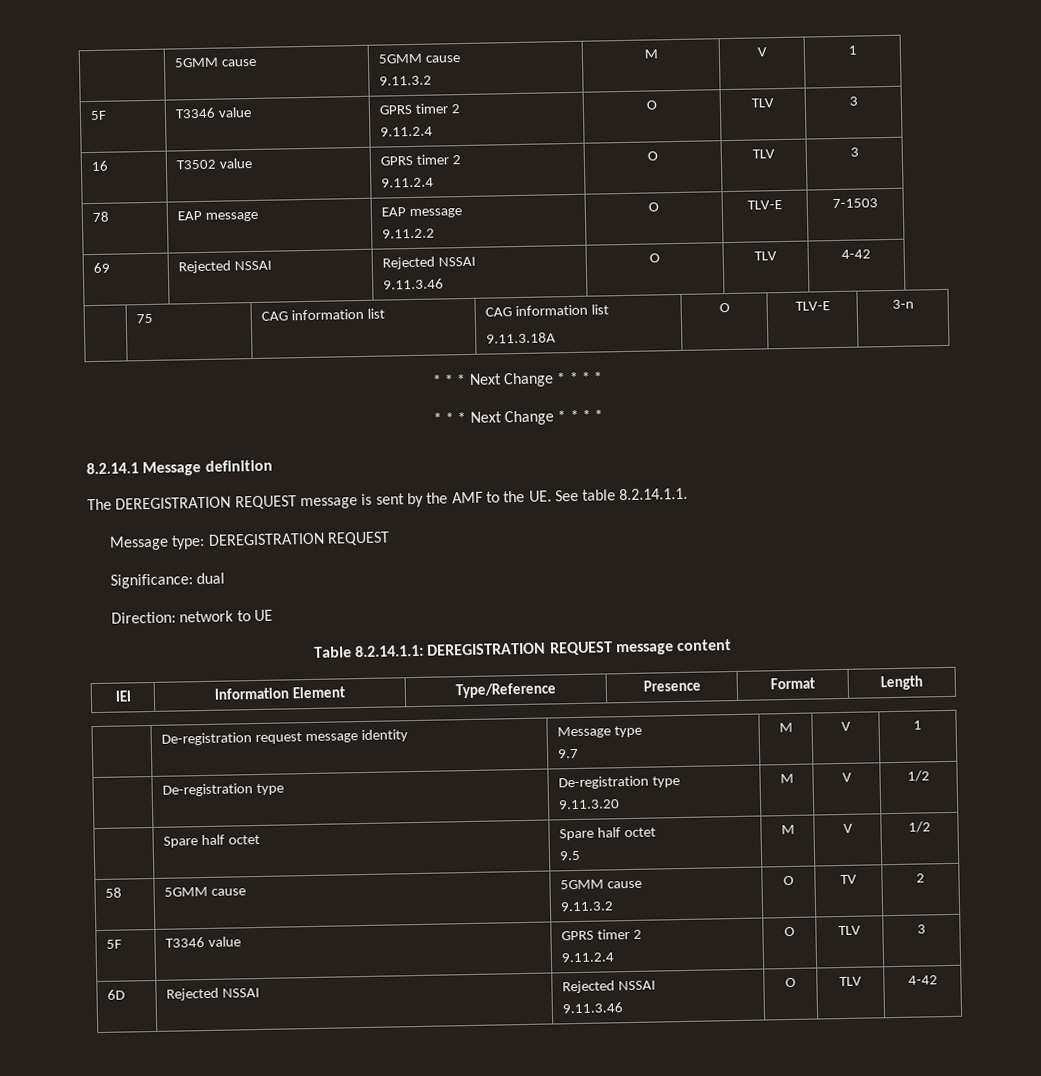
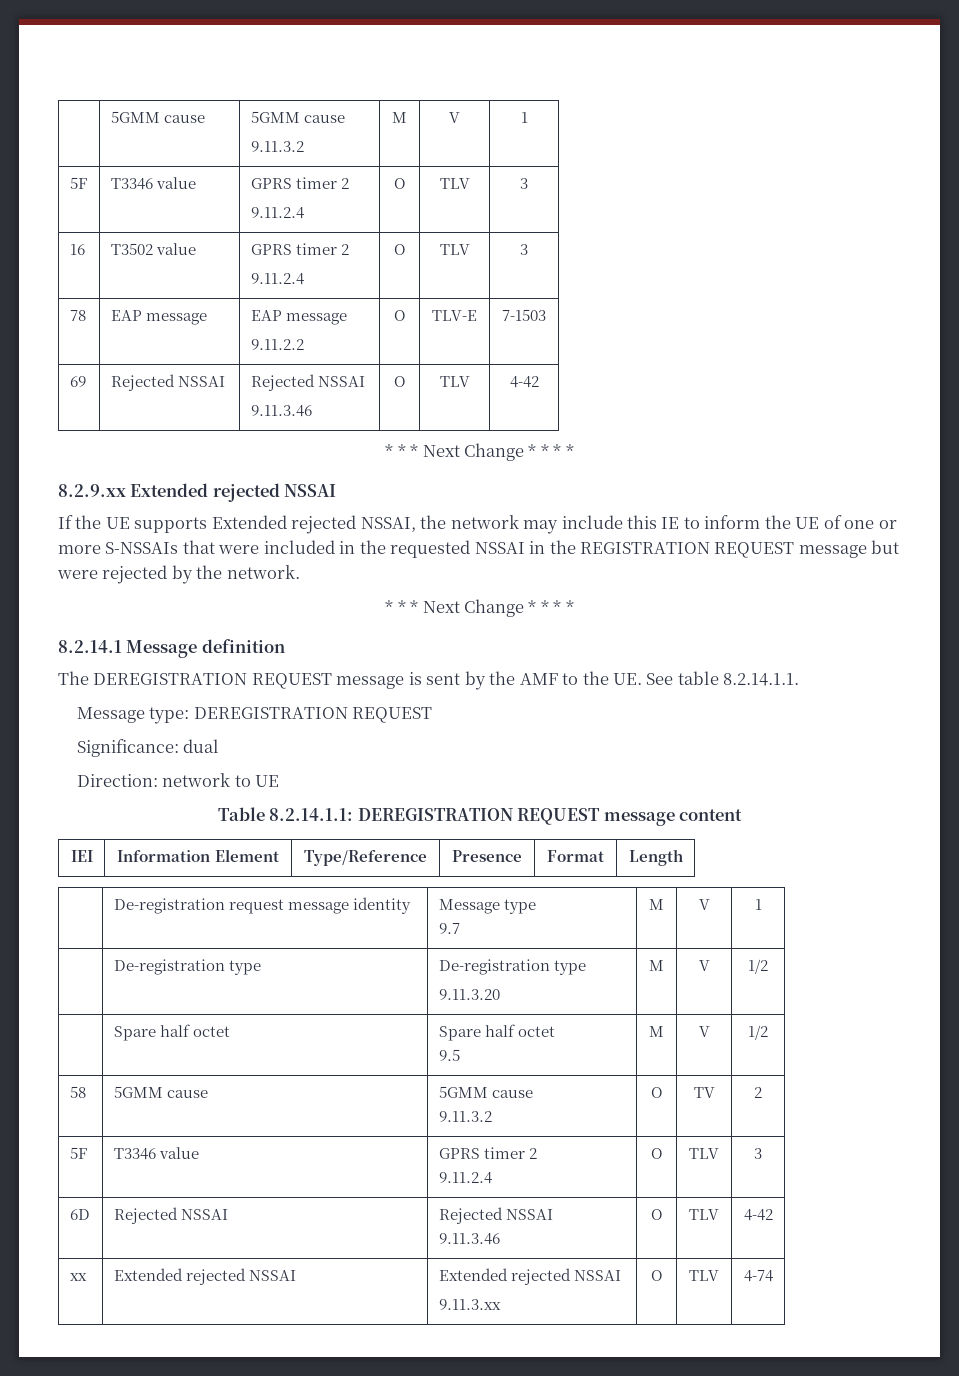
[136,313,154,324] [261,308,386,321] [485,304,610,317] [486,332,557,344] [718,303,730,313] [794,301,830,311] [891,299,914,309] [431,371,604,388] // | 75 | CAG information list | CAG information list // 9.11.3.18A | O | TLV-E | 3-n // * * * Next Change * * * * -> [385,443,574,461] [58,483,337,502] [58,515,897,534] [58,540,900,558] [57,565,300,584] // * * * Next Change * * * * // 8.2.9.xx Extended rejected NSSAI // If the UE supports Extended rejected NSSAI, the network may include this IE to inform the UE of one or more S-NSSAIs that were included in the requested NSSAI in the REGISTRATION REQUEST message but were rejected by the network.
(938, 980) none -> [69,1273,87,1281] [113,1268,296,1285] [438,1268,621,1285] [438,1299,501,1310] [650,1270,663,1281] [689,1270,719,1281] [743,1270,773,1282] // xx | Extended rejected NSSAI | Extended rejected NSSAI // 9.11.3.xx | O | TLV | 4-74

